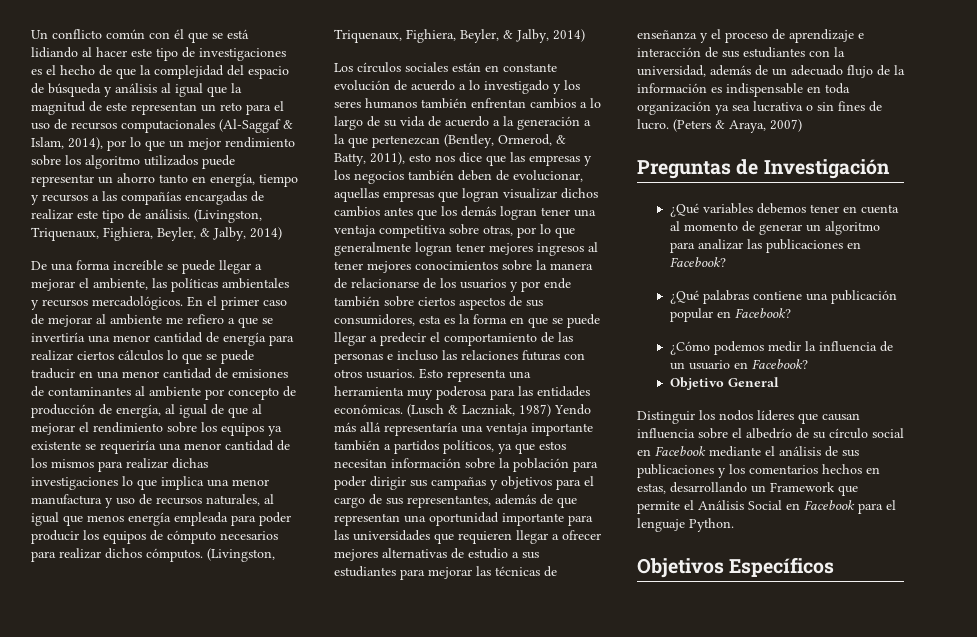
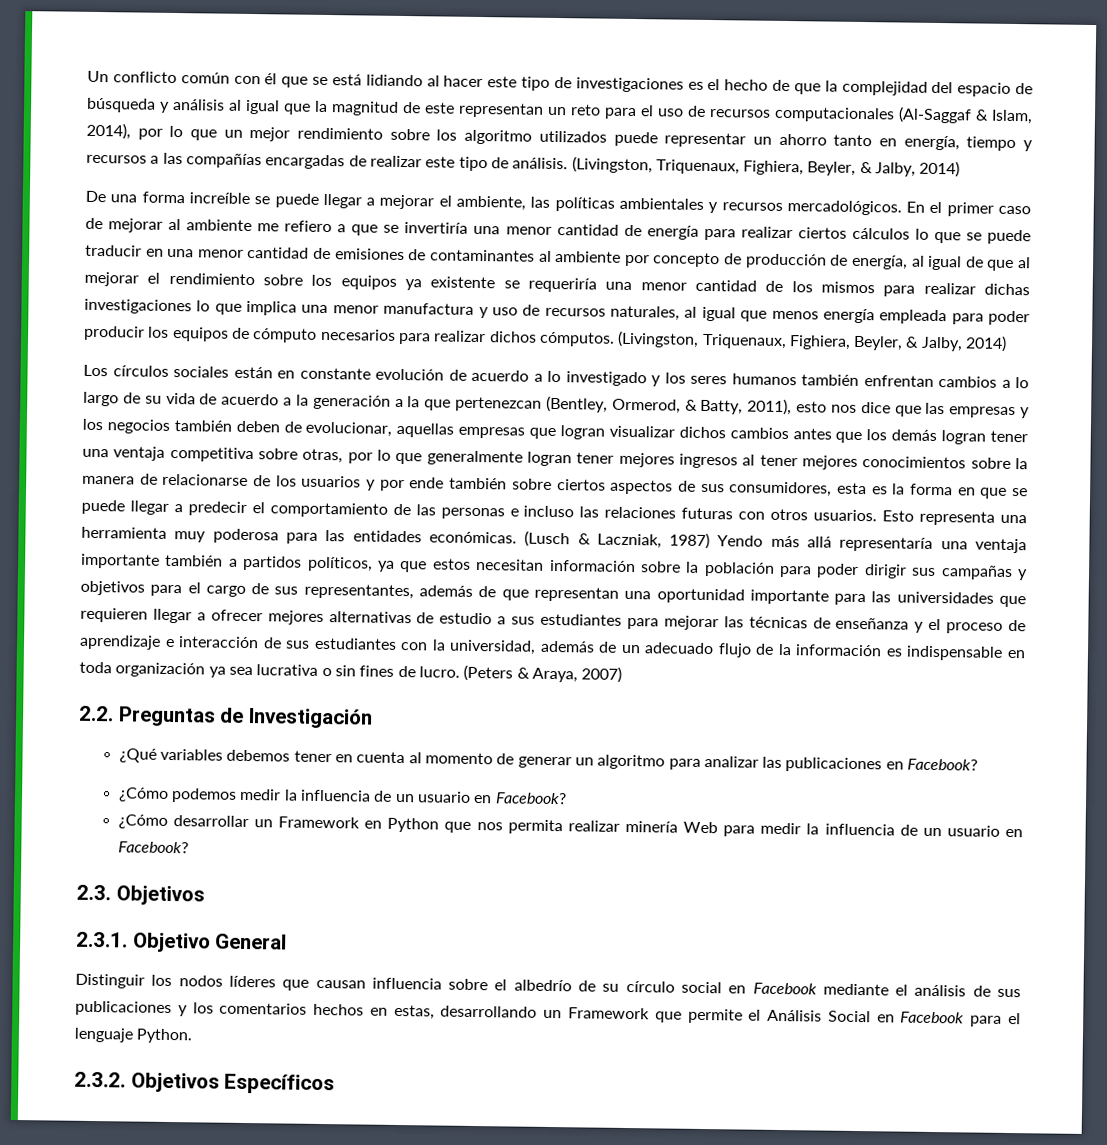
(802, 125) none -> [79,705,114,722] 2.2.
[669,290,897,304] [669,308,791,322] // ¿Qué palabras contiene una publicación popular en Facebook? -> (979, 764) none
(808, 364) none -> [117,814,1024,838] [117,841,189,854] [76,884,205,906] [76,931,128,948] ¿Cómo desarrollar un Framework en Python que nos permita realizar minería Web para medir la influencia de un usuario en Facebook? // 2.3. Objetivos // 2.3.1.
(734, 525) none -> [74,1071,126,1088] 2.3.2.

